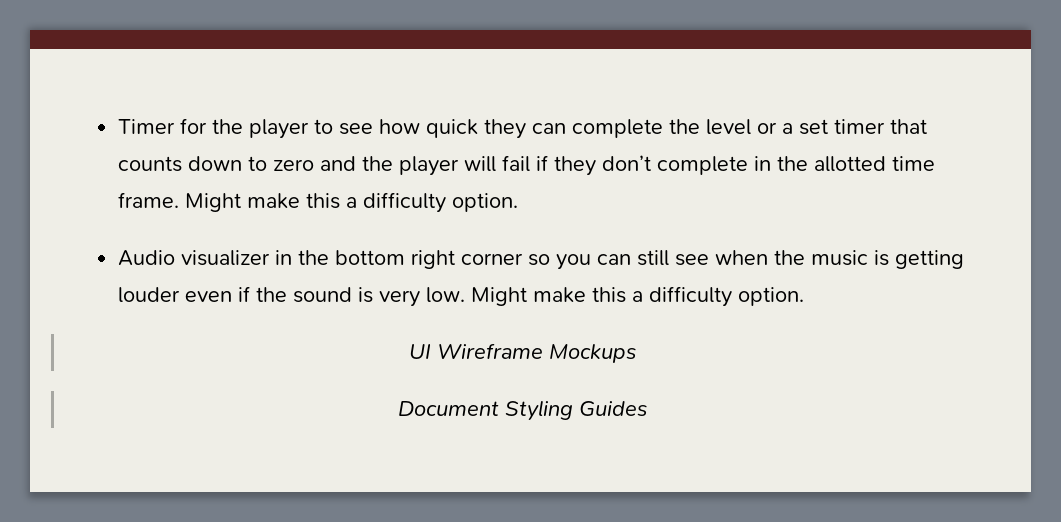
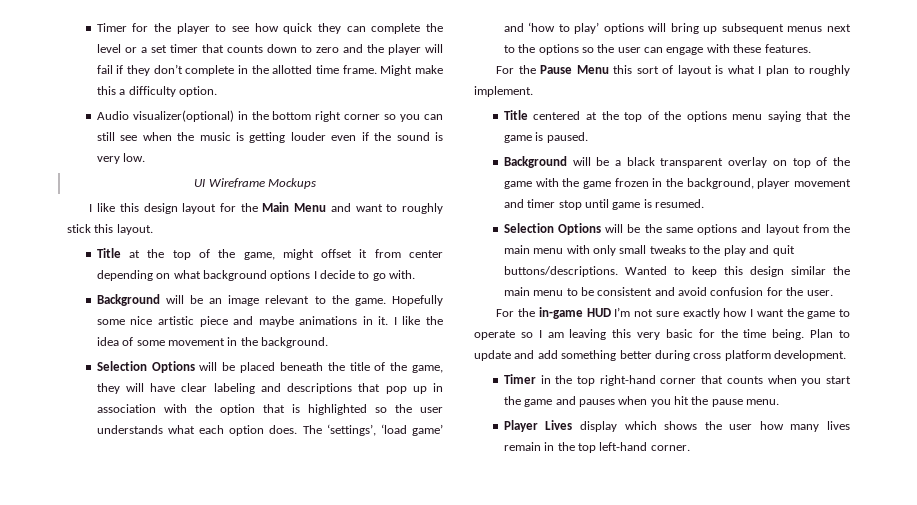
[180,250,270,266] visualizer -> [132,110,234,122] visualizer(optional)
[470,286,804,307] [408,343,637,363] [397,400,648,421] Might make this a difficulty option. // UI Wireframe Mockups // Document Styling Guides -> [194,178,316,189] [89,202,444,214] [67,224,153,235] [96,248,443,260] [96,270,416,281] [96,294,443,306] [96,316,444,327] [96,337,329,348] [96,361,444,373] [96,383,443,394] [96,404,444,415] [96,424,443,436] [503,22,851,34] [503,44,811,55] [496,65,850,76] [474,86,533,97] [503,110,851,122] [503,132,588,143] [503,156,850,168] [503,178,851,189] [503,199,705,210] [503,223,850,235] [503,245,795,256] [503,266,850,277] [503,287,833,296] [496,307,850,319] [474,329,850,340] [474,350,846,361] [503,374,851,386] [503,396,780,407] [503,420,850,432] [503,442,690,453] // UI Wireframe Mockups // I like this design layout for the Main Menu and want to roughly stick this layout. // Title at the top of the game, might offset it from center depending on what background options I decide to go with. // Background will be an image relevant to the game. Hopefully some nice artistic piece and maybe animations in it. I like the idea of some movement in the background. // Selection Options will be placed beneath the title of the game, they will have clear labeling and descriptions that pop up in association with the option that is highlighted so the user understands what each option does. The ‘settings’, ‘load game’ and ‘how to play’ options will bring up subsequent menus next to the options so the user can engage with these features. // For the Pause Menu this sort of layout is what I plan to roughly implement. // Title centered at the top of the options menu saying that the game is paused. // Background will be a black transparent overlay on top of the game with the game frozen in the background, player movement and timer stop until game is resumed. // Selection Options will be the same options and layout from the main menu with only small tweaks to the play and quit buttons/descriptions. Wanted to keep this design similar the main menu to be consistent and avoid confusion for the user. // For the in-game HUD I’m not sure exactly how I want the game to operate so I am leaving this very basic for the time being. Plan to update and add something better during cross platform development. // Timer in the top right-hand corner that counts when you start the game and pauses when you hit the pause menu. // Player Lives display which shows the user how many lives remain in the top left-hand corner.

